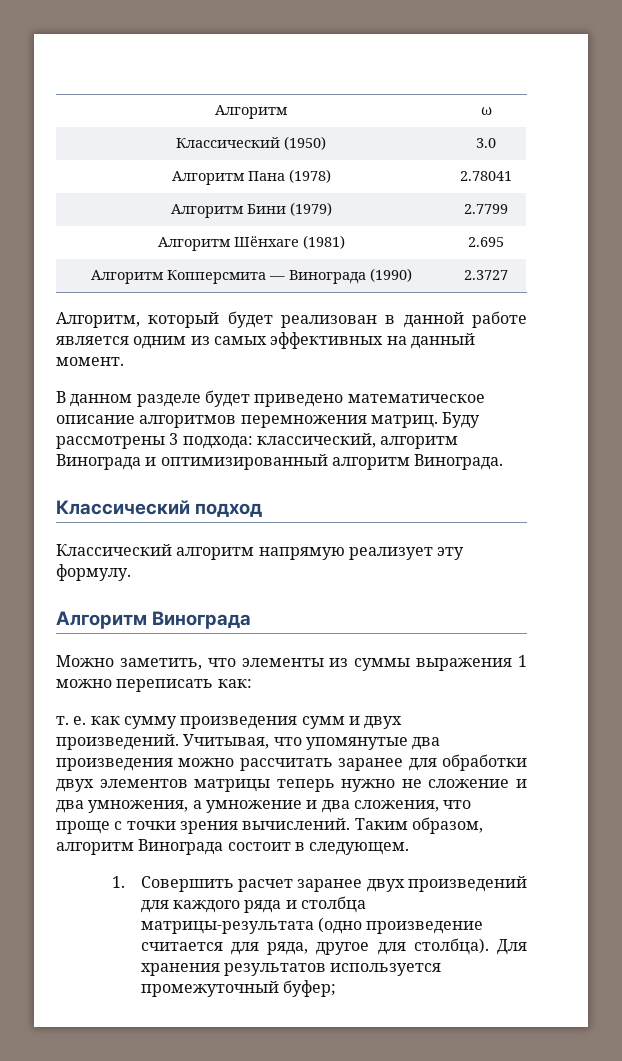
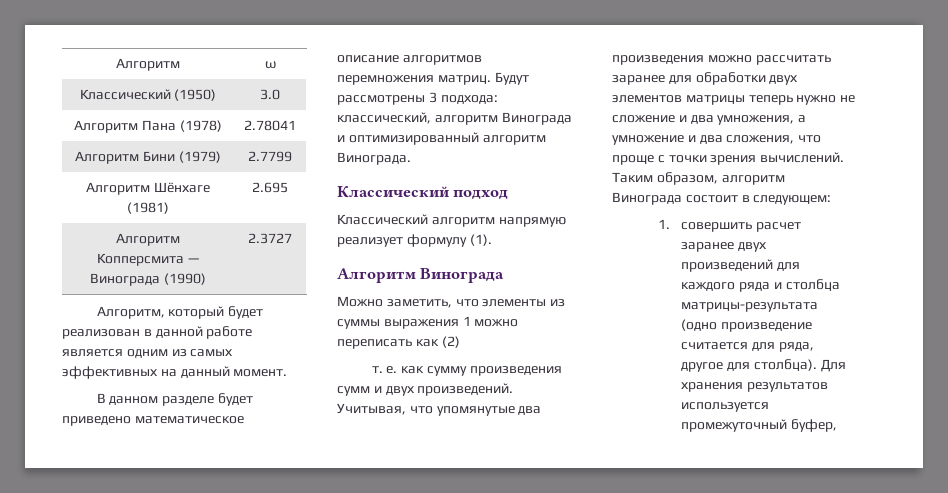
[442,412,481,428] Буду -> [494,72,529,85] Будут
[437,547,465,560] [56,564,131,581] эту формулу. -> [406,234,492,247] формулу (1).
[217,679,252,688] как: -> [415,336,460,348] как (2)
[309,842,410,855] следующем. -> [753,195,832,205] следующем:
[140,876,234,892] Совершить -> [681,222,753,232] совершить
[283,980,337,997] буфер; -> [791,419,838,432] буфер,

